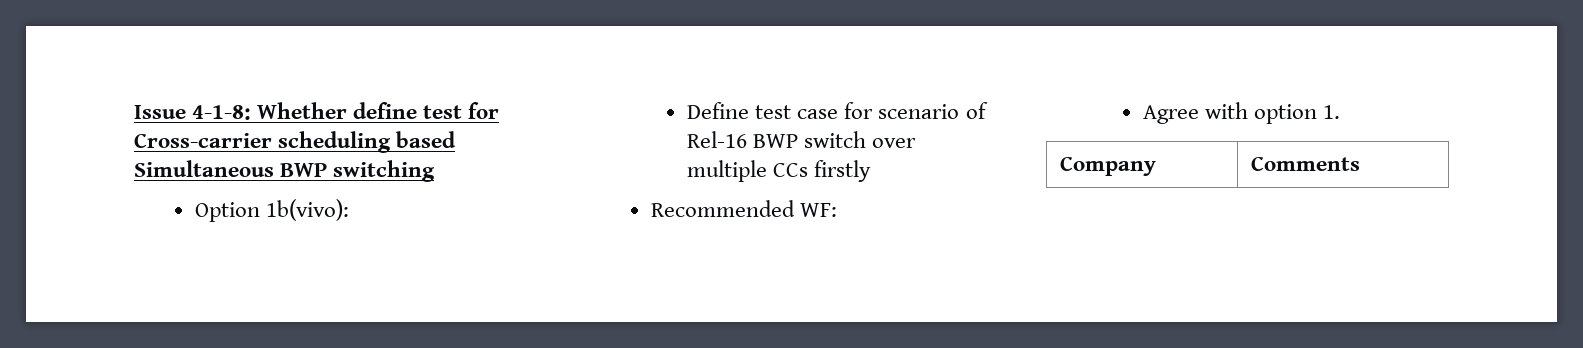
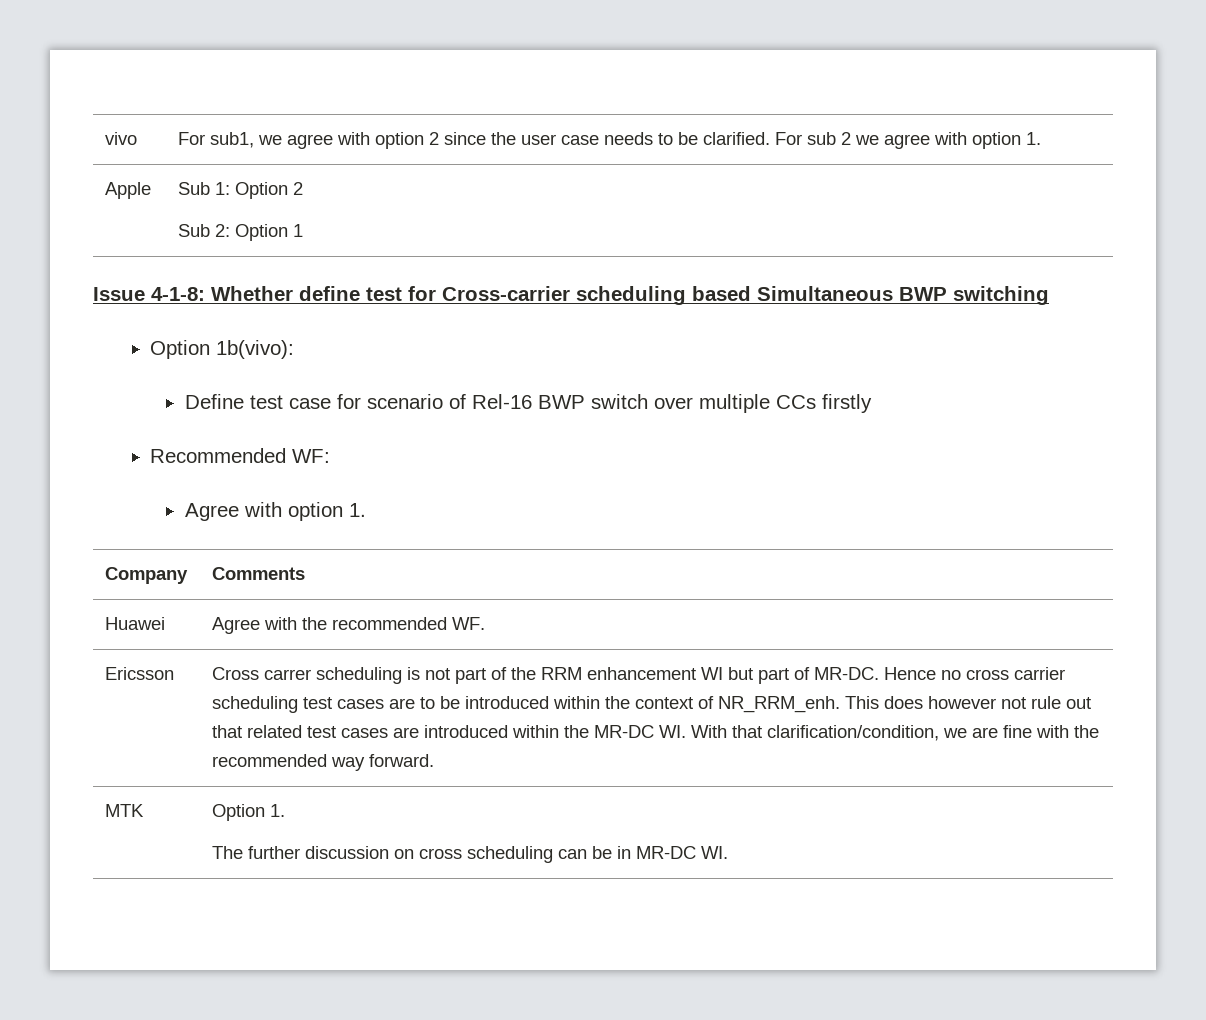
(134, 112) none -> [105,132,138,145] [178,132,1042,149] [105,182,152,199] [178,182,304,199] [178,224,304,241] vivo | For sub1, we agree with option 2 since the user case needs to be clarified. For sub 2 we agree with option 1. // Apple | Sub 1: Option 2 // Sub 2: Option 1 //
(1361, 163) none -> [105,617,166,630] [212,617,486,634] [105,667,175,680] [212,667,1066,684] [212,696,1092,713] [212,725,1100,741] [212,754,435,771] [105,804,145,817] [212,804,286,821] [212,846,729,863] // Huawei | Agree with the recommended WF. // Ericsson | Cross carrer scheduling is not part of the RRM enhancement WI but part of MR-DC. Hence no cross carrier scheduling test cases are to be introduced within the context of NR_RRM_enh. This does however not rule out that related test cases are introduced within the MR-DC WI. With that clarification/condition, we are fine with the recommended way forward. // MTK | Option 1. // The further discussion on cross scheduling can be in MR-DC WI.

